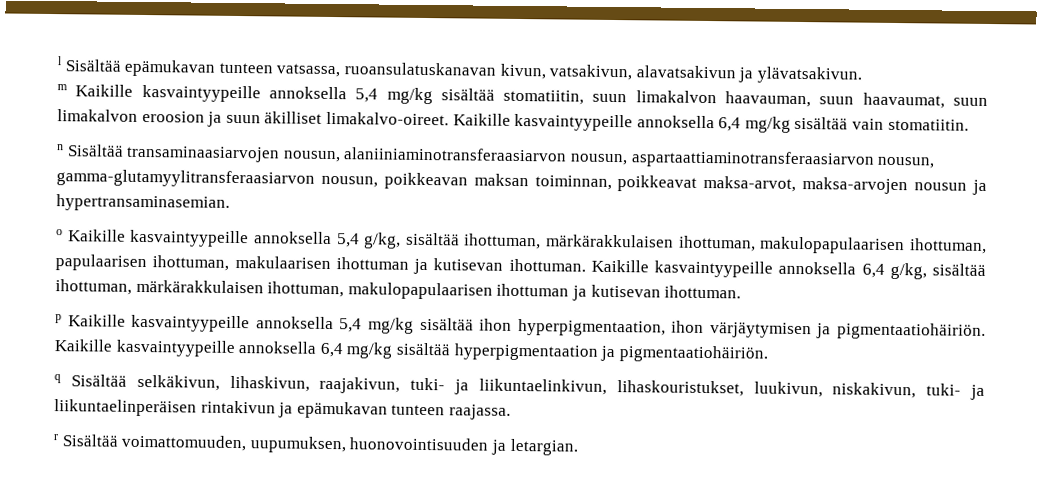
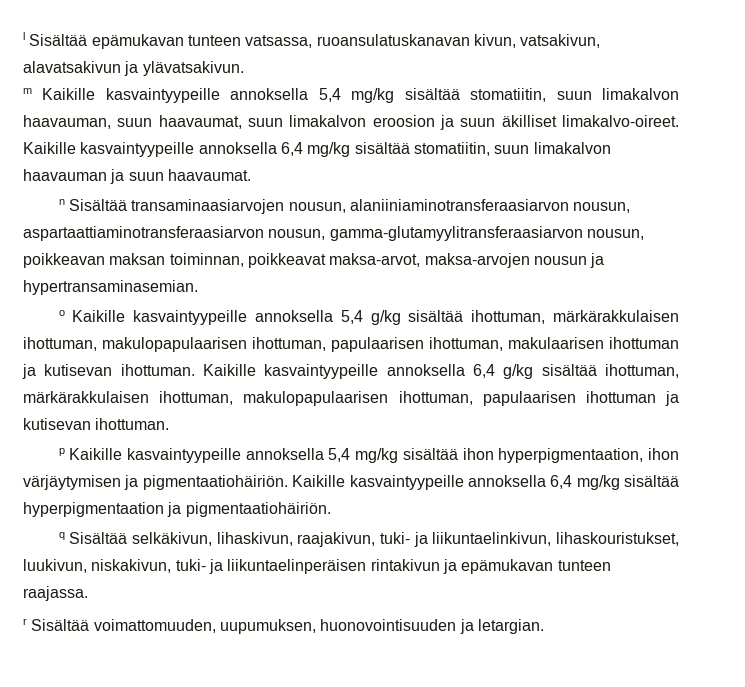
[852,118,969,131] vain stomatiitin. -> [413,142,611,156] [23,169,251,184] stomatiitin, suun limakalvon haavauman ja suun haavaumat.
[363,232,402,249] g/kg, -> [370,310,401,325] g/kg
[889,262,986,280] [55,279,493,300] g/kg, sisältää ihottuman, märkärakkulaisen ihottuman, makulopapulaarisen -> [503,364,679,379] [23,391,576,406] g/kg sisältää ihottuman, märkärakkulaisen ihottuman, makulopapulaarisen ihottuman, papulaarisen

